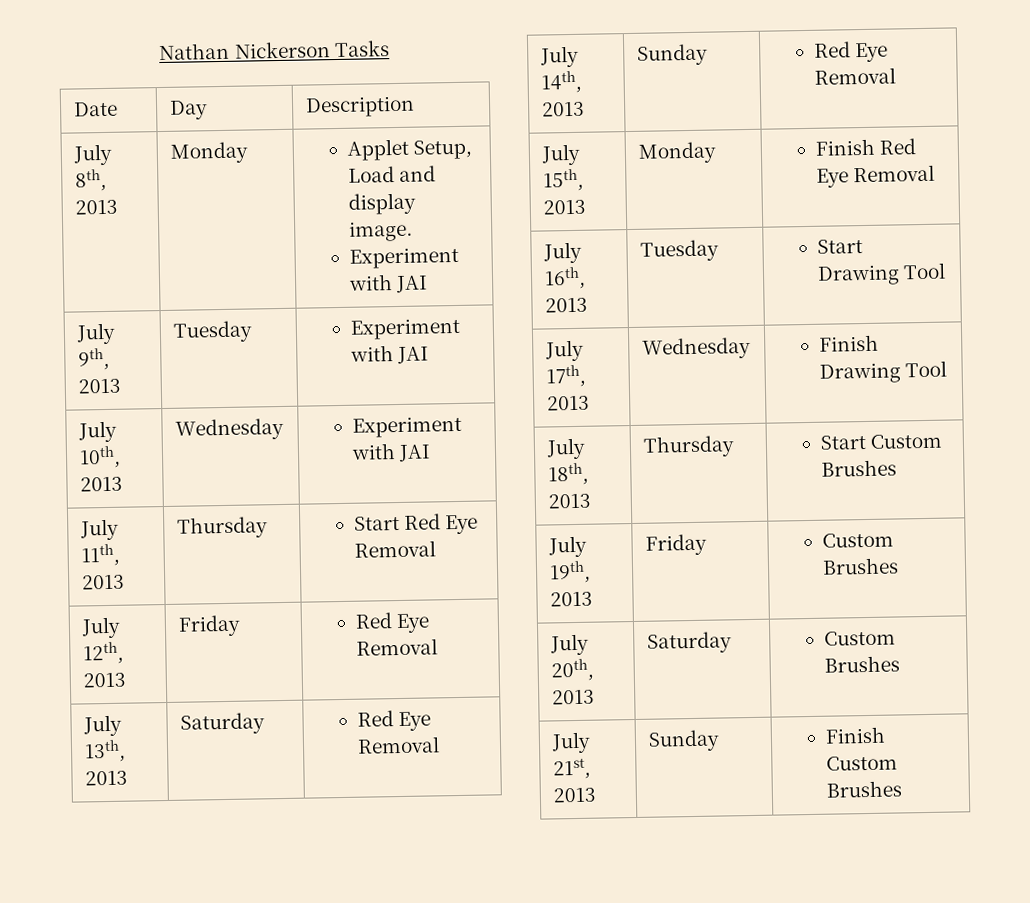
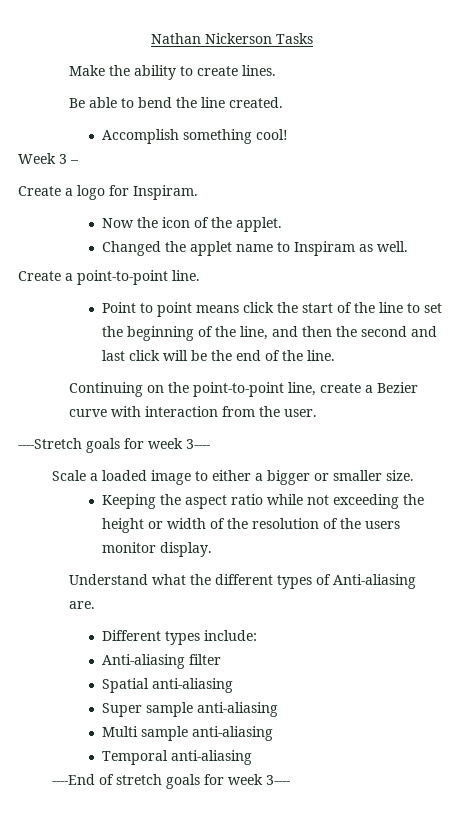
[73,101,119,117] [169,100,209,120] [305,95,416,118] [73,143,114,166] [75,168,108,192] [75,199,119,215] [170,141,250,164] [346,138,472,161] [347,165,436,183] [347,192,416,215] [348,220,413,242] [348,246,459,269] [347,274,428,294] [76,322,117,345] [78,347,111,371] [78,378,122,394] [173,320,254,343] [349,317,461,340] [349,345,429,365] [78,420,118,443] [79,445,122,469] [80,476,124,492] [175,417,285,441] [351,415,462,438] [350,443,431,462] [80,518,120,541] [81,543,121,567] [82,574,126,590] [177,516,269,539] [353,513,478,535] [353,540,436,558] [81,616,122,639] [83,641,125,665] [83,672,127,688] [178,614,242,637] [354,612,430,634] [355,638,438,656] [83,714,123,737] [84,739,127,763] [85,770,129,786] [180,712,266,735] [356,710,431,732] [356,736,440,754] [540,45,580,68] [541,70,583,94] [542,101,586,117] [637,43,709,66] [813,41,888,63] [813,67,896,85] [541,143,582,166] [543,168,585,192] [543,199,587,215] [638,141,718,164] [814,138,916,156] [815,164,935,188] [543,241,583,264] [544,266,587,290] [545,297,589,313] [640,239,720,262] [816,239,863,254] [816,262,946,286] [545,339,585,362] [546,364,587,388] [547,395,591,411] [642,336,752,360] [818,334,879,352] [818,360,947,384] [546,437,587,460] [548,462,590,486] [548,493,592,509] [643,435,736,458] [819,433,942,450] [820,459,897,477] [548,535,588,558] [549,560,592,584] [550,591,594,607] [645,533,708,556] [821,532,894,548] [821,557,899,575] [550,633,590,656] [551,658,595,682] [552,689,596,705] [647,631,733,654] [823,630,896,646] [823,655,900,673] [551,731,592,754] [553,757,592,780] [553,787,598,803] [648,729,721,752] [824,726,886,744] [825,755,898,771] [825,780,902,798] // Date | Day | Description // July 8th, 2013 | Monday | Applet Setup, Load and display image. // Experiment with JAI // July 9th, 2013 | Tuesday | Experiment with JAI // July 10th, 2013 | Wednesday | Experiment with JAI // July 11th, 2013 | Thursday | Start Red Eye Removal // July 12th, 2013 | Friday | Red Eye Removal // July 13th, 2013 | Saturday | Red Eye Removal // July 14th, 2013 | Sunday | Red Eye Removal // July 15th, 2013 | Monday | Finish Red Eye Removal // July 16th, 2013 | Tuesday | Start Drawing Tool // July 17th, 2013 | Wednesday | Finish Drawing Tool // July 18th, 2013 | Thursday | Start Custom Brushes // July 19th, 2013 | Friday | Custom Brushes // July 20th, 2013 | Saturday | Custom Brushes // July 21st, 2013 | Sunday | Finish Custom Brushes -> [69,65,277,80] [69,97,284,108] [101,129,288,144] [18,153,79,164] [18,185,198,200] [101,217,282,232] [101,241,408,256] [18,270,200,285] [101,302,442,317] [101,326,437,341] [101,350,335,361] [69,382,419,397] [69,406,318,417] [18,438,210,453] [52,470,415,485] [101,494,424,509] [101,518,400,533] [101,542,212,557] [69,574,417,589] [69,601,96,609] [101,630,257,645] [101,654,221,669] [101,678,233,693] [101,702,278,717] [101,726,273,741] [101,750,252,765] [52,774,291,789] // Make the ability to create lines. // Be able to bend the line created. // Accomplish something cool! // Week 3 – // Create a logo for Inspiram. // Now the icon of the applet. // Changed the applet name to Inspiram as well. // Create a point-to-point line. // Point to point means click the start of the line to set the beginning of the line, and then the second and last click will be the end of the line. // Continuing on the point-to-point line, create a Bezier curve with interaction from the user. // ----Stretch goals for week 3---- // Scale a loaded image to either a bigger or smaller size. // Keeping the aspect ratio while not exceeding the height or width of the resolution of the users monitor display. // Understand what the different types of Anti-aliasing are. // Different types include: // Anti-aliasing filter // Spatial anti-aliasing // Super sample anti-aliasing // Multi sample anti-aliasing // Temporal anti-aliasing // ----End of stretch goals for week 3----

